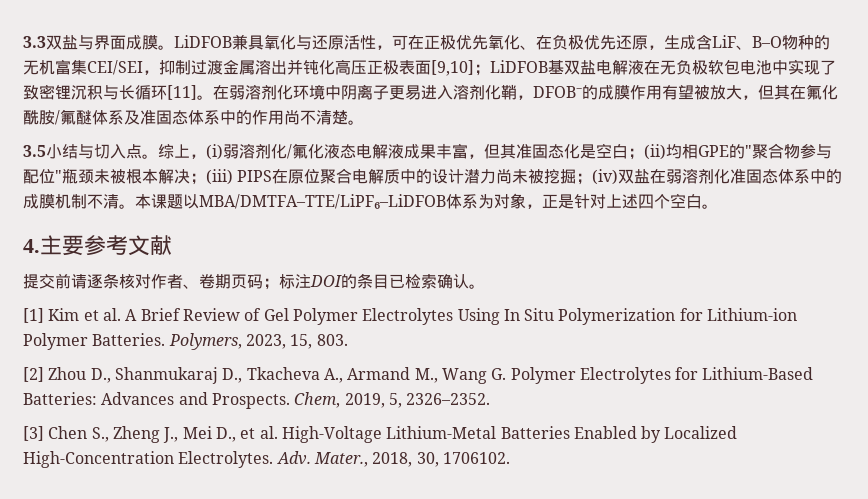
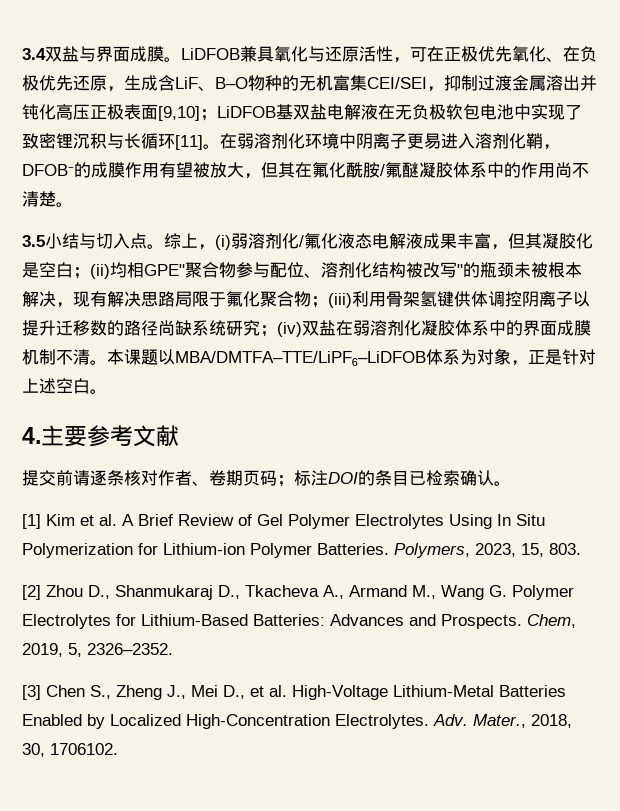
[23,36,46,48] 3.3 -> [22,48,46,60] 3.4
[92,110,188,125] 体系及准固态 -> [419,162,453,178] 凝胶
[516,144,564,159] 准固态 -> [542,233,576,249] 凝胶
[698,144,752,159] GPE的" -> [144,264,185,276] GPE"
[55,168,577,185] "瓶颈未被根本解决；(iii) PIPS在原位聚合电解质中的设计潜力尚未被挖掘 -> [304,262,582,278] [22,291,590,308] [22,320,260,336] 、溶剂化结构被改写"的瓶颈未被根本解决，现有解决思路局限于氟化聚合物；(iii)利用骨架氢键供体调控阴离子以提升迁移数的路径尚缺系统研究
[730,169,843,184] 准固态体系中的 -> [421,320,557,336] 凝胶体系中的界面
[638,194,670,209] 四个 -> (56, 386) none

